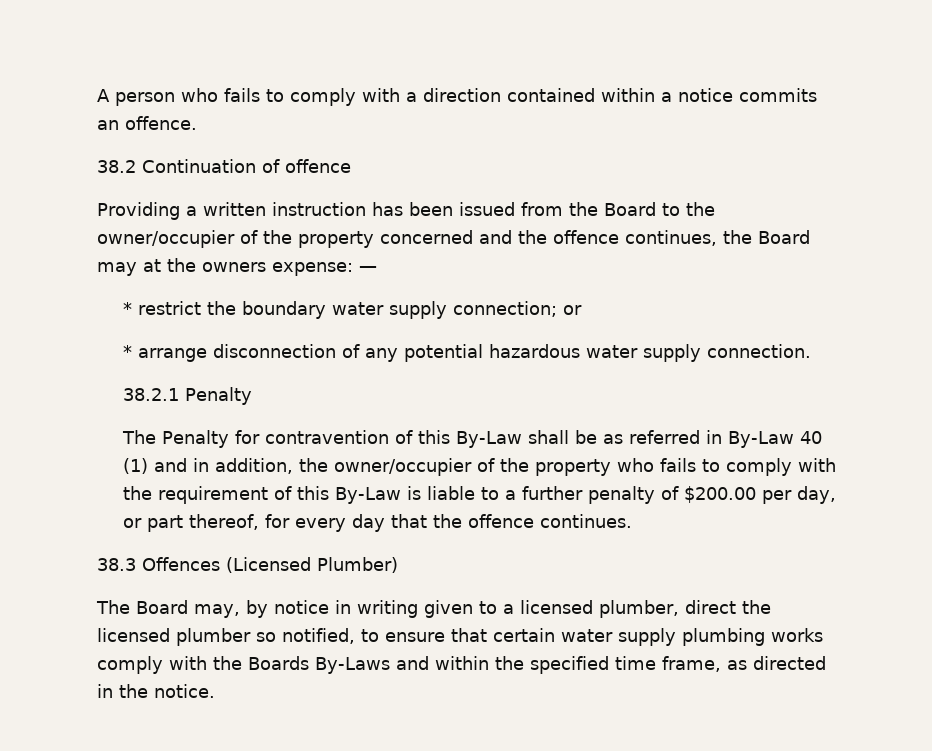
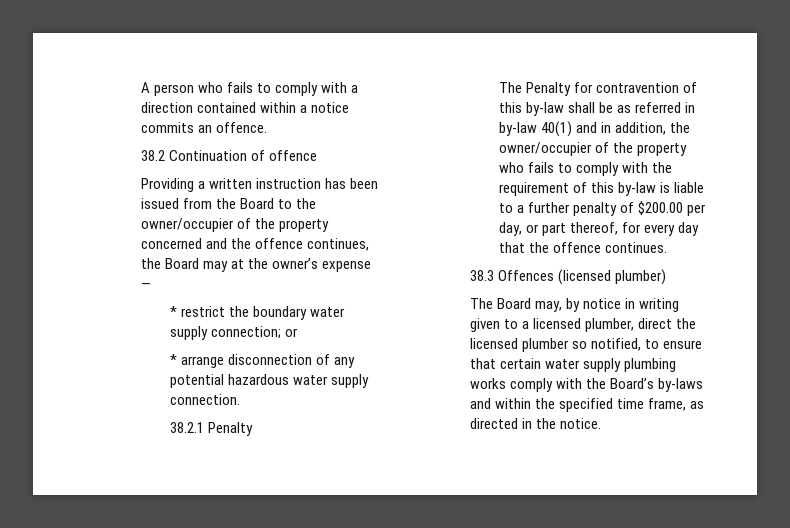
[201,262,353,276] owners expense: -> [271,258,371,272] owner’s expense
[456,431,523,448] By-Law -> [525,102,564,116] by-law
[728,431,823,448] [123,458,149,474] By-Law 40 (1) -> [498,121,572,137] by-law 40(1)
[335,487,402,504] By-Law -> [617,182,656,196] by-law
[225,557,398,573] (Licensed Plumber) -> [557,269,666,285] (licensed plumber)
[247,656,390,674] Boards By-Laws -> [609,378,703,392] Board’s by-laws

